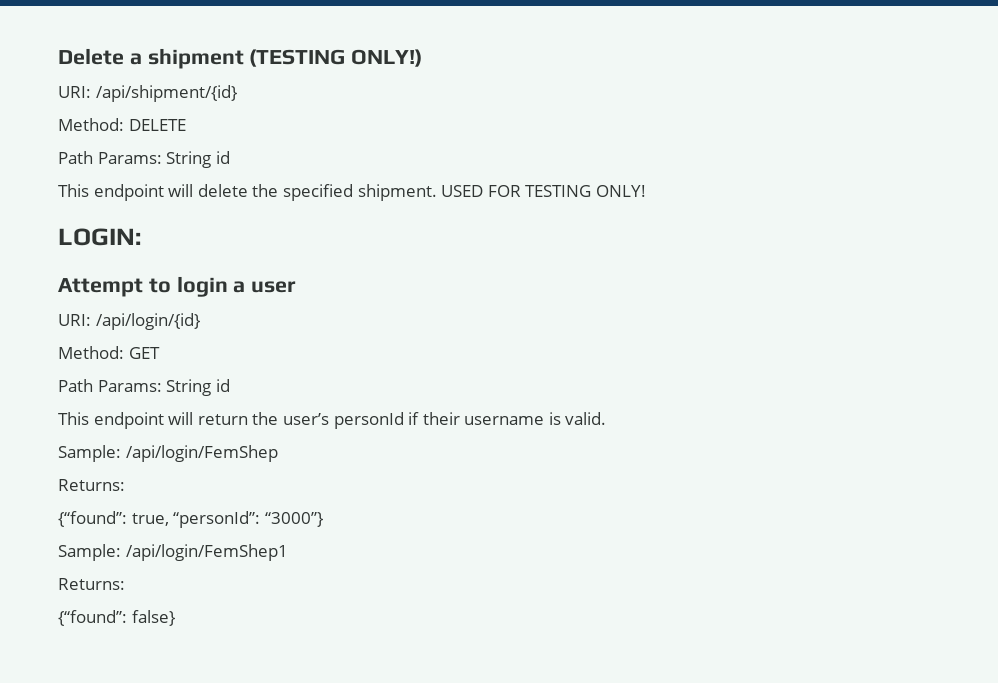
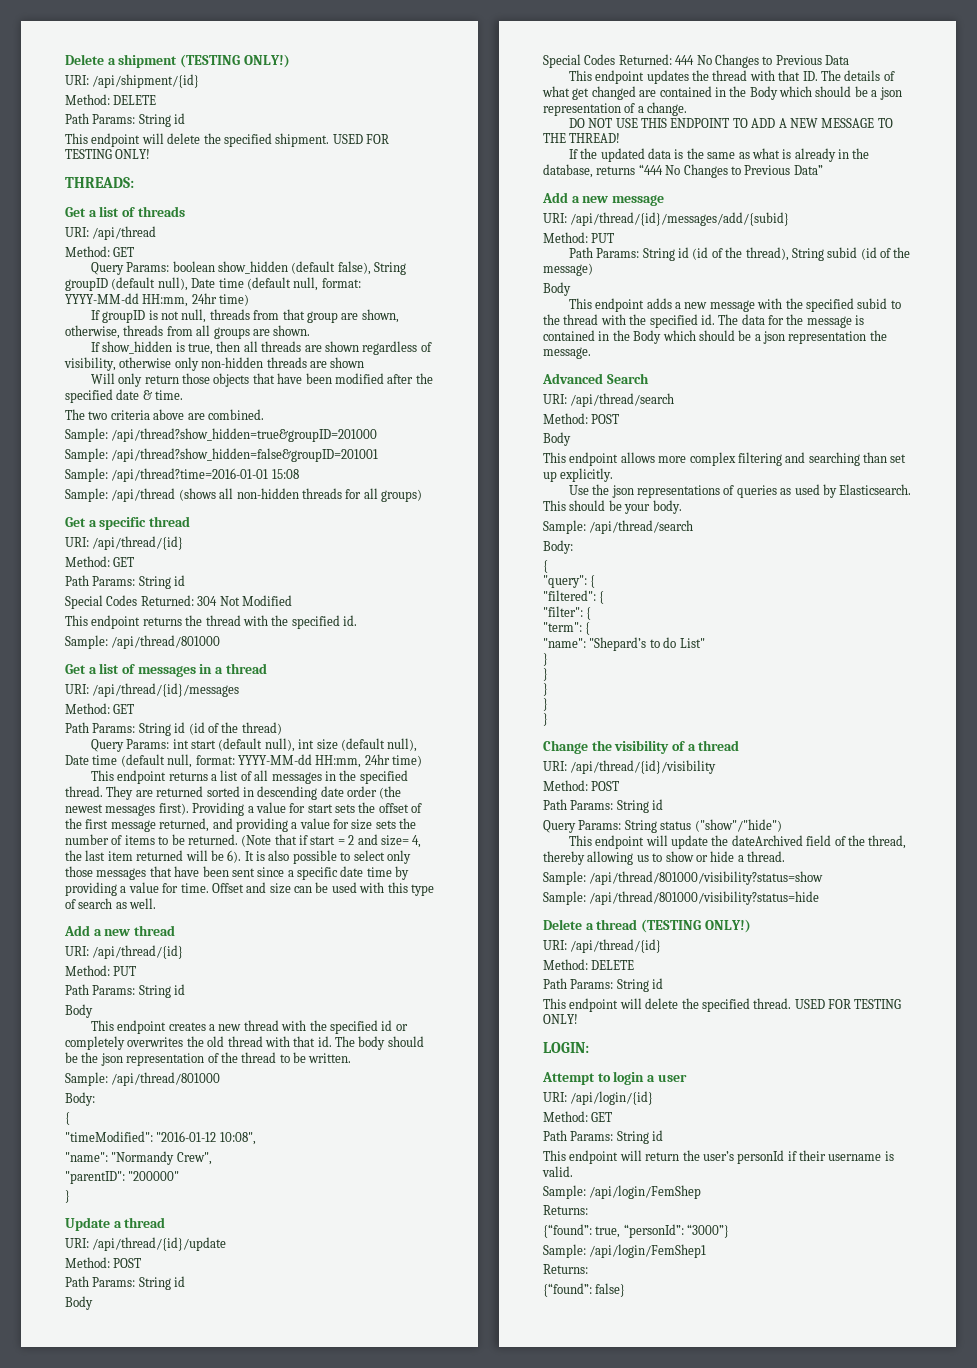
(646, 191) none -> [65,177,134,188] [65,206,185,217] [65,226,157,240] [65,246,135,257] [90,261,407,275] [65,277,361,291] [65,293,250,307] [90,309,399,323] [65,325,311,339] [90,341,432,355] [64,357,365,371] [90,373,433,387] [65,389,184,403] [65,409,264,420] [65,428,378,442] [65,448,379,462] [65,468,299,482] [65,488,422,502] [65,516,190,530] [65,536,184,550] [65,556,135,567] [65,575,186,589] [65,595,292,609] [65,615,357,629] [65,635,221,649] [65,663,267,677] [65,683,240,697] [65,703,135,714] [65,722,282,736] [90,738,418,752] [65,754,422,768] [90,770,408,784] [65,786,402,800] [65,802,423,816] [65,818,417,832] [65,834,422,848] [65,850,411,864] [65,866,410,880] [65,882,434,896] [65,898,157,909] [64,925,175,936] [65,945,184,959] [65,965,137,976] [65,984,186,998] [65,1004,93,1018] [90,1020,408,1034] [65,1036,424,1050] [65,1052,352,1066] [65,1072,221,1086] [65,1092,95,1106] [65,1112,70,1125] [65,1131,256,1145] [65,1151,212,1165] [65,1171,180,1184] [65,1190,70,1203] [65,1217,166,1231] [65,1237,227,1251] [65,1257,142,1268] [65,1276,186,1290] [65,1296,93,1310] [543,54,849,68] [568,70,895,84] [542,86,902,100] [543,102,688,116] [568,118,893,128] [543,133,621,143] [568,148,870,162] [543,164,823,178] [542,192,664,206] [543,212,790,226] [543,232,615,243] [568,247,911,261] [543,263,593,276] [543,282,571,296] [568,298,901,312] [543,314,865,328] [543,330,887,344] [543,347,591,359] [542,373,649,384] [543,393,675,407] [543,413,620,424] [543,432,571,446] [543,452,907,466] [543,468,614,482] [568,484,912,498] [543,500,682,514] [543,520,694,534] [543,540,573,554] [543,560,548,573] [543,575,596,588] [543,590,605,604] [543,606,592,620] [543,622,591,635] [543,637,705,651] [543,653,548,666] [543,668,548,681] [543,683,548,696] [543,698,548,711] [543,713,548,726] [543,740,740,754] [543,760,717,774] [543,780,620,791] [543,799,664,813] [543,819,782,833] [568,835,907,849] [543,851,785,865] [543,871,824,885] [543,891,820,905] [543,919,751,933] [543,939,662,953] [543,959,635,970] [543,978,664,992] [543,998,902,1012] [543,1014,578,1024] // THREADS: // Get a list of threads // URI: /api/thread // Method: GET // Query Params: boolean show_hidden (default false), String groupID (default null), Date time (default null, format: YYYY-MM-dd HH:mm, 24hr time) // If groupID is not null, threads from that group are shown, otherwise, threads from all groups are shown. // If show_hidden is true, then all threads are shown regardless of visibility, otherwise only non-hidden threads are shown // Will only return those objects that have been modified after the specified date & time. // The two criteria above are combined. // Sample: /api/thread?show_hidden=true&groupID=201000 // Sample: /api/thread?show_hidden=false&groupID=201001 // Sample: /api/thread?time=2016-01-01 15:08 // Sample: /api/thread (shows all non-hidden threads for all groups) // Get a specific thread // URI: /api/thread/{id} // Method: GET // Path Params: String id // Special Codes Returned: 304 Not Modified // This endpoint returns the thread with the specified id. // Sample: /api/thread/801000 // Get a list of messages in a thread // URI: /api/thread/{id}/messages // Method: GET // Path Params: String id (id of the thread) // Query Params: int start (default null), int size (default null), Date time (default null, format: YYYY-MM-dd HH:mm, 24hr time) // This endpoint returns a list of all messages in the specified thread. They are returned sorted in descending date order (the newest messages first). Providing a value for start sets the offset of the first message returned, and providing a value for size sets the number of items to be returned. (Note that if start = 2 and size= 4, the last item returned will be 6). It is also possible to select only those messages that have been sent since a specific date time by providing a value for time. Offset and size can be used with this type of search as well. // Add a new thread // URI: /api/thread/{id} // Method: PUT // Path Params: String id // Body // This endpoint creates a new thread with the specified id or completely overwrites the old thread with that id. The body should be the json representation of the thread to be written. // Sample: /api/thread/801000 // Body: // { // "timeModified": "2016-01-12 10:08", // "name": "Normandy Crew", // "parentID": "200000" // } // Update a thread // URI: /api/thread/{id}/update // Method: POST // Path Params: String id // Body // Special Codes Returned: 444 No Changes to Previous Data // This endpoint updates the thread with that ID. The details of what get changed are contained in the Body which should be a json representation of a change. // DO NOT USE THIS ENDPOINT TO ADD A NEW MESSAGE TO THE THREAD! // If the updated data is the same as what is already in the database, returns “444 No Changes to Previous Data” // Add a new message // URI: /api/thread/{id}/messages/add/{subid} // Method: PUT // Path Params: String id (id of the thread), String subid (id of the message) // Body // This endpoint adds a new message with the specified subid to the thread with the specified id. The data for the message is contained in the Body which should be a json representation the message. // Advanced Search // URI: /api/thread/search // Method: POST // Body // This endpoint allows more complex filtering and searching than set up explicitly. // Use the json representations of queries as used by Elasticsearch. This should be your body. // Sample: /api/thread/search // Body: // { // "query": { // "filtered": { // "filter": { // "term": { // "name": "Shepard’s to do List" // } // } // } // } // } // Change the visibility of a thread // URI: /api/thread/{id}/visibility // Method: POST // Path Params: String id // Query Params: String status ("show"/"hide") // This endpoint will update the dateArchived field of the thread, thereby allowing us to show or hide a thread. // Sample: /api/thread/801000/visibility?status=show // Sample: /api/thread/801000/visibility?status=hide // Delete a thread (TESTING ONLY!) // URI: /api/thread/{id} // Method: DELETE // Path Params: String id // This endpoint will delete the specified thread. USED FOR TESTING ONLY!

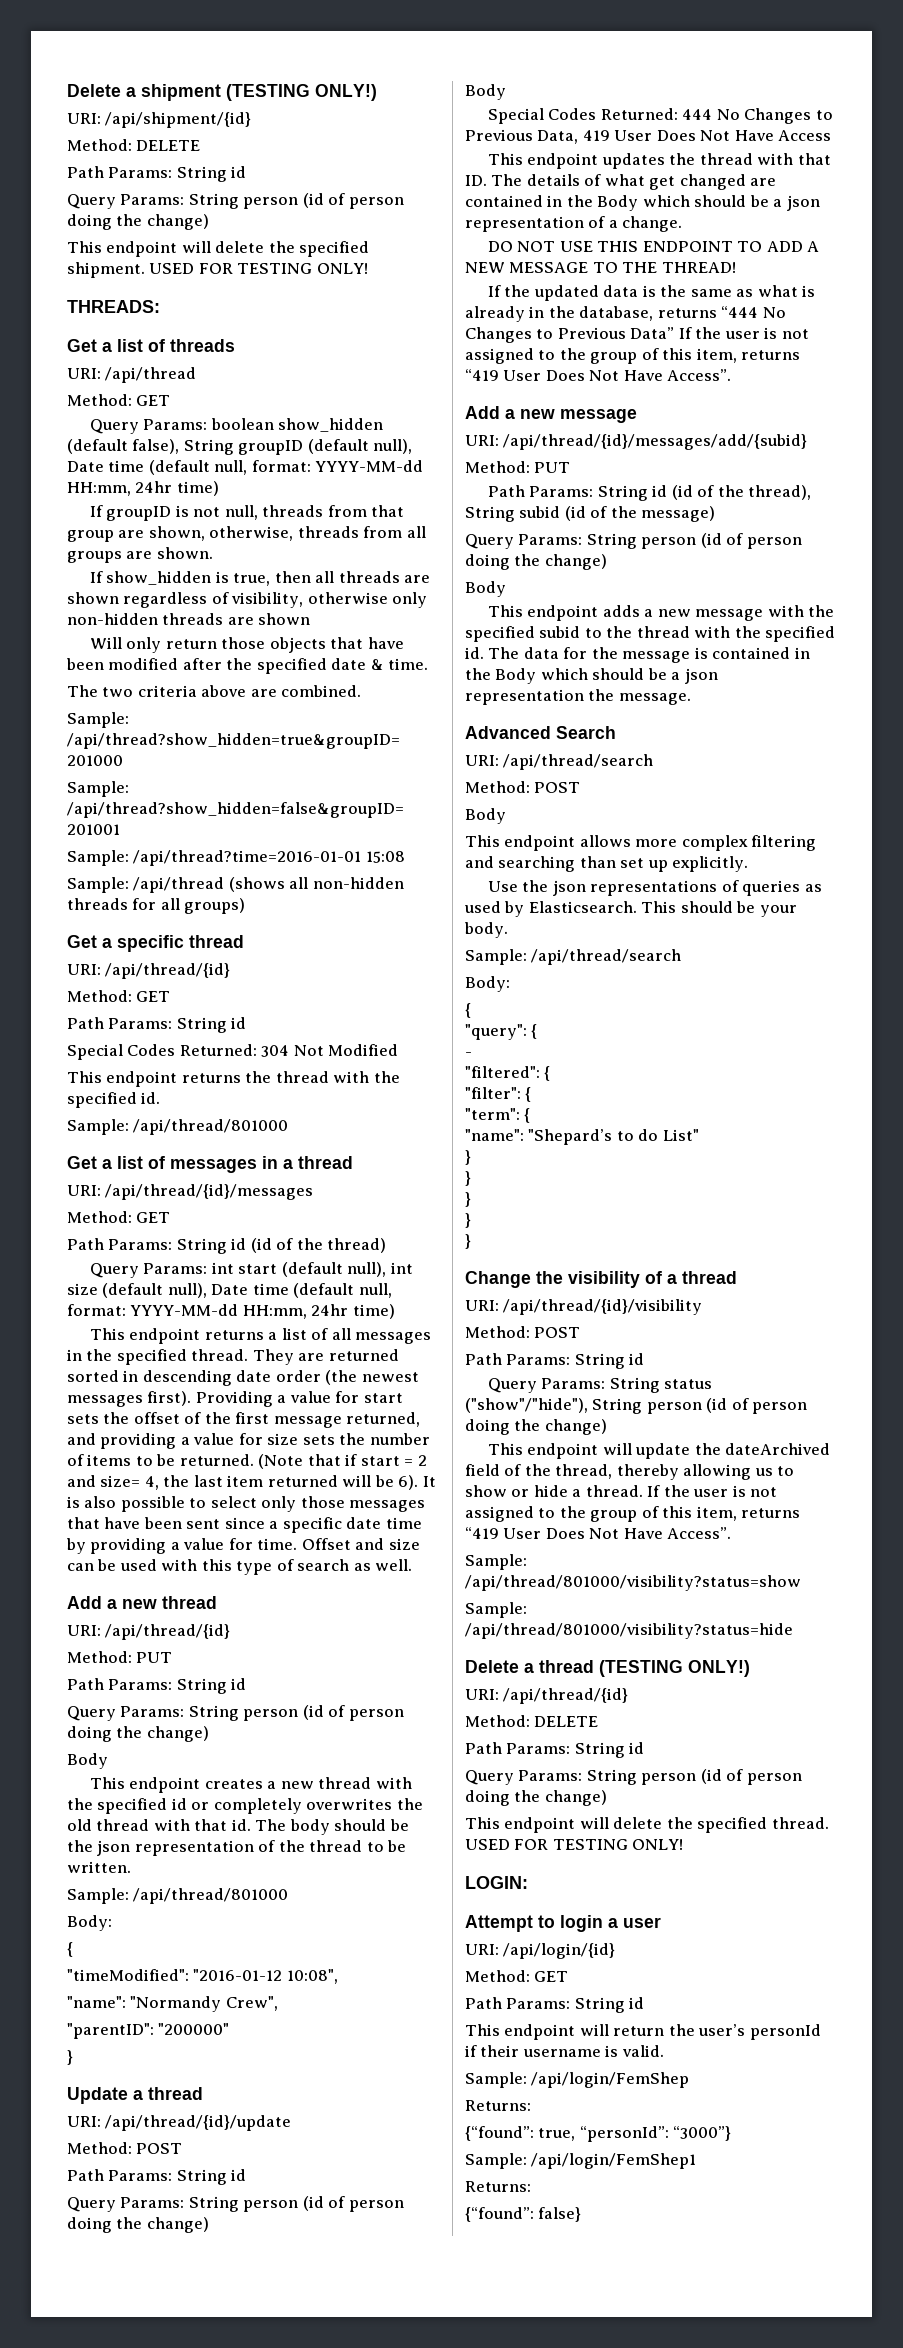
(186, 118) none -> [67,193,404,209] [67,214,209,230] // Query Params: String person (id of person doing the change)
(186, 989) none -> [67,1705,404,1721] [67,1726,209,1742] // Query Params: String person (id of person doing the change)
(186, 1281) none -> [67,2196,404,2212] [67,2217,209,2233] // Query Params: String person (id of person doing the change)
[825,55,849,65] Data -> [537,130,832,144] Data, 419 User Does Not Have Access
(823, 170) none -> [678,327,809,339] [465,348,801,364] [465,369,732,381] If the user is not assigned to the group of this item, returns “419 User Does Not Have Access”.
(593, 269) none -> [465,533,802,549] [465,554,607,570] // Query Params: String person (id of person doing the change)
(596, 581) none -> [465,1052,472,1057] // -
[694,819,782,832] ("show"/"hide") -> [465,1398,808,1414] [465,1419,607,1435] ("show"/"hide"), String person (id of person doing the change)
(785, 856) none -> [647,1485,778,1497] [465,1506,801,1522] [465,1527,732,1539] If the user is not assigned to the group of this item, returns “419 User Does Not Have Access”.
(664, 983) none -> [465,1769,802,1785] [465,1790,607,1806] // Query Params: String person (id of person doing the change)

